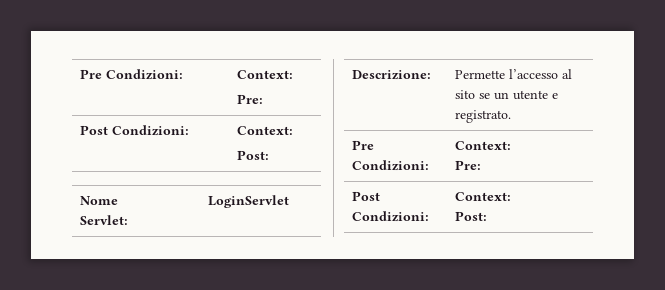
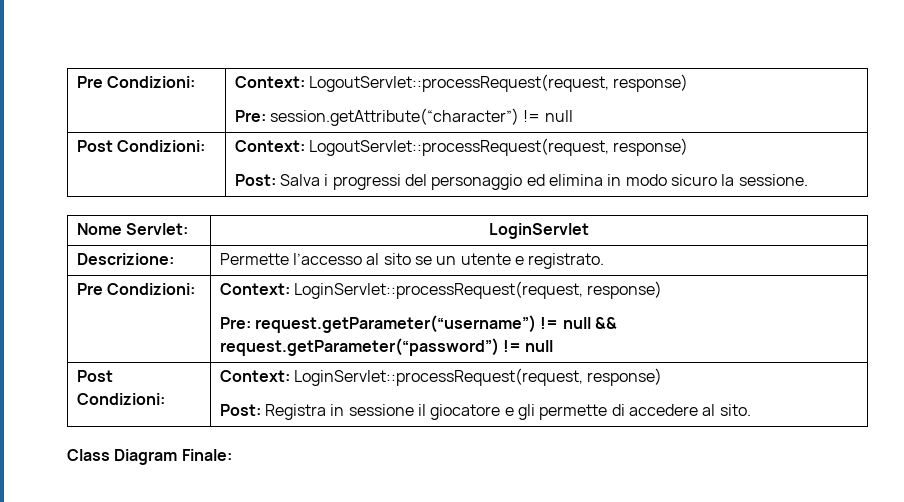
[80,69,184,80] [237,70,294,79] [237,94,264,104] [80,125,190,136] [237,126,294,135] [237,150,270,160] Pre Condizioni: | Context: // Pre: // Post Condizioni: | Context: // Post: -> [76,76,196,88] [234,74,689,92] [234,108,573,126] [76,140,206,152] [234,138,689,156] [234,174,808,190] Pre Condizioni: | Context: LogoutServlet::processRequest(request, response) // Pre: session.getAttribute(“character”) != null // Post Condizioni: | Context: LogoutServlet::processRequest(request, response) // Post: Salva i progressi del personaggio ed elimina in modo sicuro la sessione.
[455,160,482,170] [352,191,381,201] [352,211,430,222] [455,192,512,201] [455,211,488,221] // Pre: // Post Condizioni: | Context: // Post: -> [294,281,663,299] [219,315,618,333] [219,338,554,356] [76,370,113,382] [76,393,165,405] [219,368,663,386] [219,404,751,420] [67,449,232,465] LoginServlet::processRequest(request, response) // Pre: request.getParameter(“username”) != null && request.getParameter(“password”) != null // Post Condizioni: | Context: LoginServlet::processRequest(request, response) // Post: Registra in sessione il giocatore e gli permette di accedere al sito. // Class Diagram Finale:

